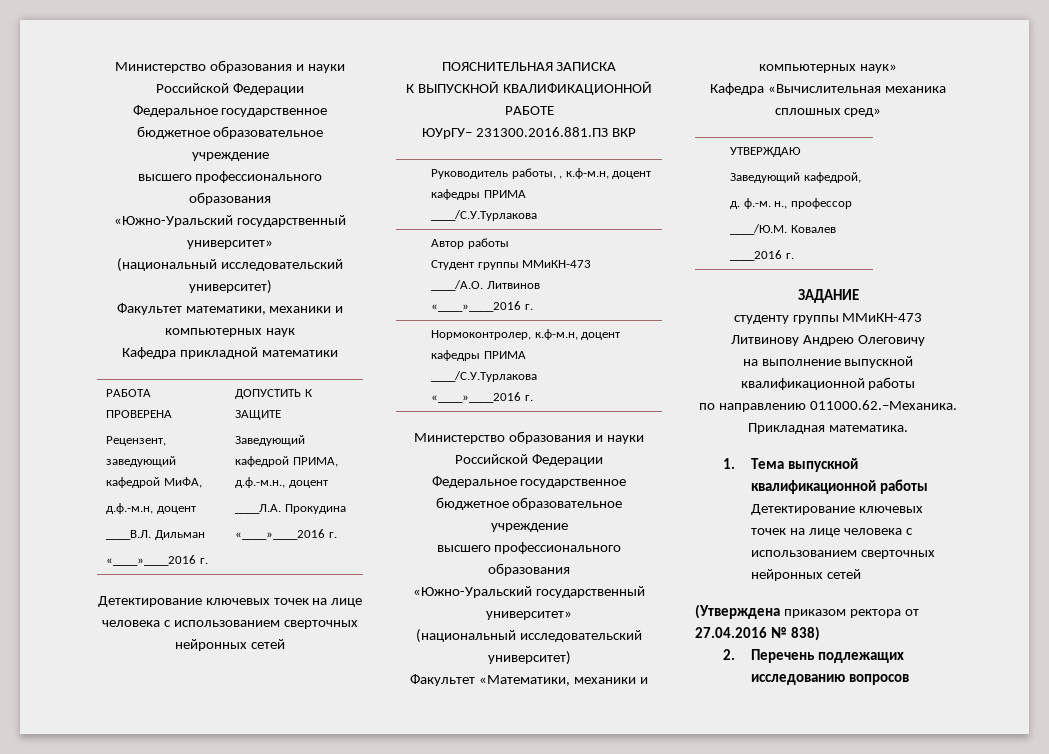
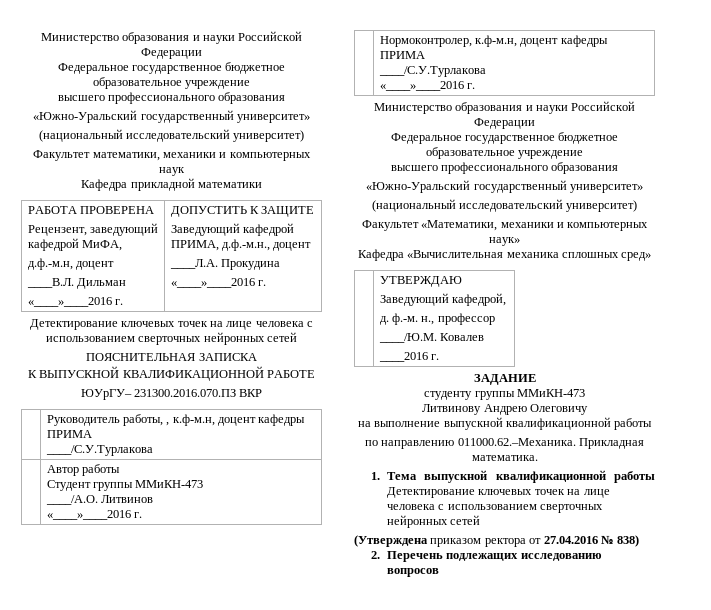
[476,127,608,137] 231300.2016.881.ПЗ -> [134,389,236,397] 231300.2016.070.ПЗ

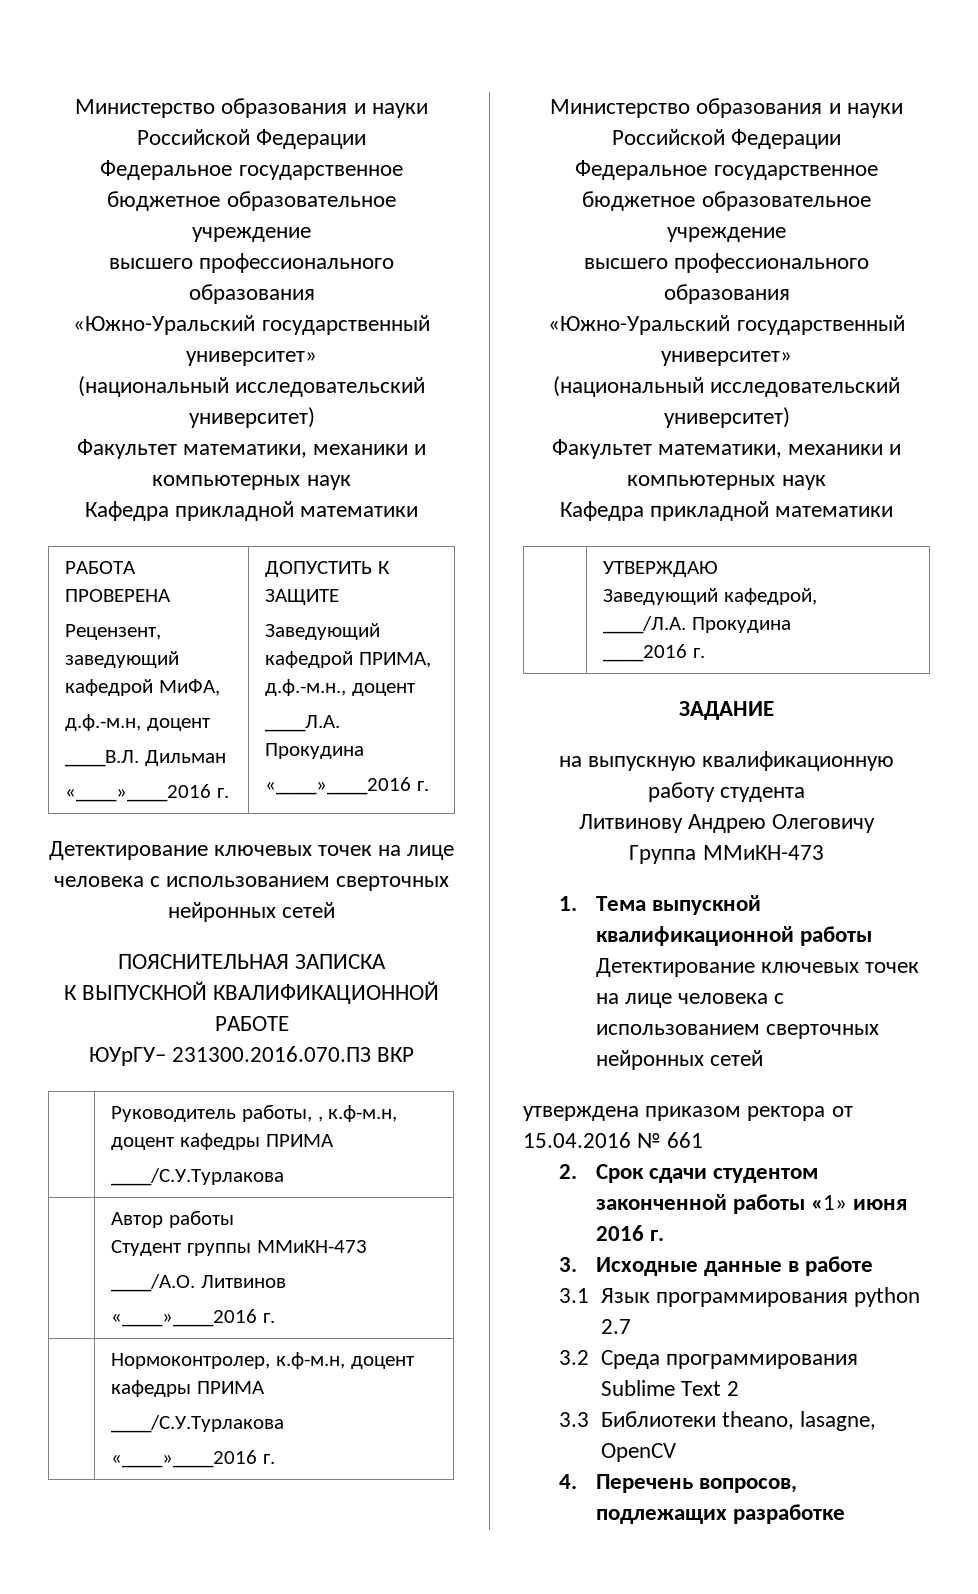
[421,220,649,231] [489,237,520,246] [357,249,652,261] «Математики, механики и компьютерных наук» // Кафедра «Вычислительная механика сплошных сред» -> [657,444,902,458] [627,475,826,490] [559,501,894,521] математики, механики и компьютерных наук // Кафедра прикладной математики
[379,313,495,325] [378,333,484,343] [378,352,439,362] [473,374,536,385] [424,389,585,400] [422,404,588,415] [357,417,653,430] [364,438,645,449] [471,455,538,461] д. ф.-м. н., профессор // ____/Ю.М. Ковалев // ____2016 г. // ЗАДАНИЕ // студенту группы ММиКН-473 // Литвинову Андрею Олеговичу // на выполнение выпускной квалификационной работы // по направлению 011000.62.–Механика. Прикладная математика. -> [603,616,791,634] [603,644,705,662] [679,701,774,720] [558,751,895,771] [647,782,806,802] [578,814,876,833] [629,845,824,864] ____/Л.А. Прокудина // ____2016 г. // ЗАДАНИЕ // на выпускную квалификационную работу студента // Литвинову Андрею Олеговичу // Группа ММиКН-473
[354,535,428,547] (Утверждена -> [523,1106,639,1121] утверждена
[543,535,640,547] [370,551,602,562] [387,568,440,577] 27.04.2016 № 838) // 2. Перечень подлежащих исследованию вопросов -> [523,1132,704,1148] [559,1164,819,1183] [595,1194,908,1214] [595,1225,665,1241] [559,1256,874,1276] [559,1287,921,1307] [600,1319,631,1334] [559,1350,859,1369] [600,1380,740,1396] [559,1411,877,1431] [600,1443,676,1462] [559,1474,798,1493] [595,1504,846,1524] 15.04.2016 № 661 // 2. Срок сдачи студентом законченной работы «1» июня 2016 г. // 3. Исходные данные в работе // 3.1 Язык программирования python 2.7 // 3.2 Среда программирования Sublime Text 2 // 3.3 Библиотеки theano, lasagne, OpenCV // 4. Перечень вопросов, подлежащих разработке

